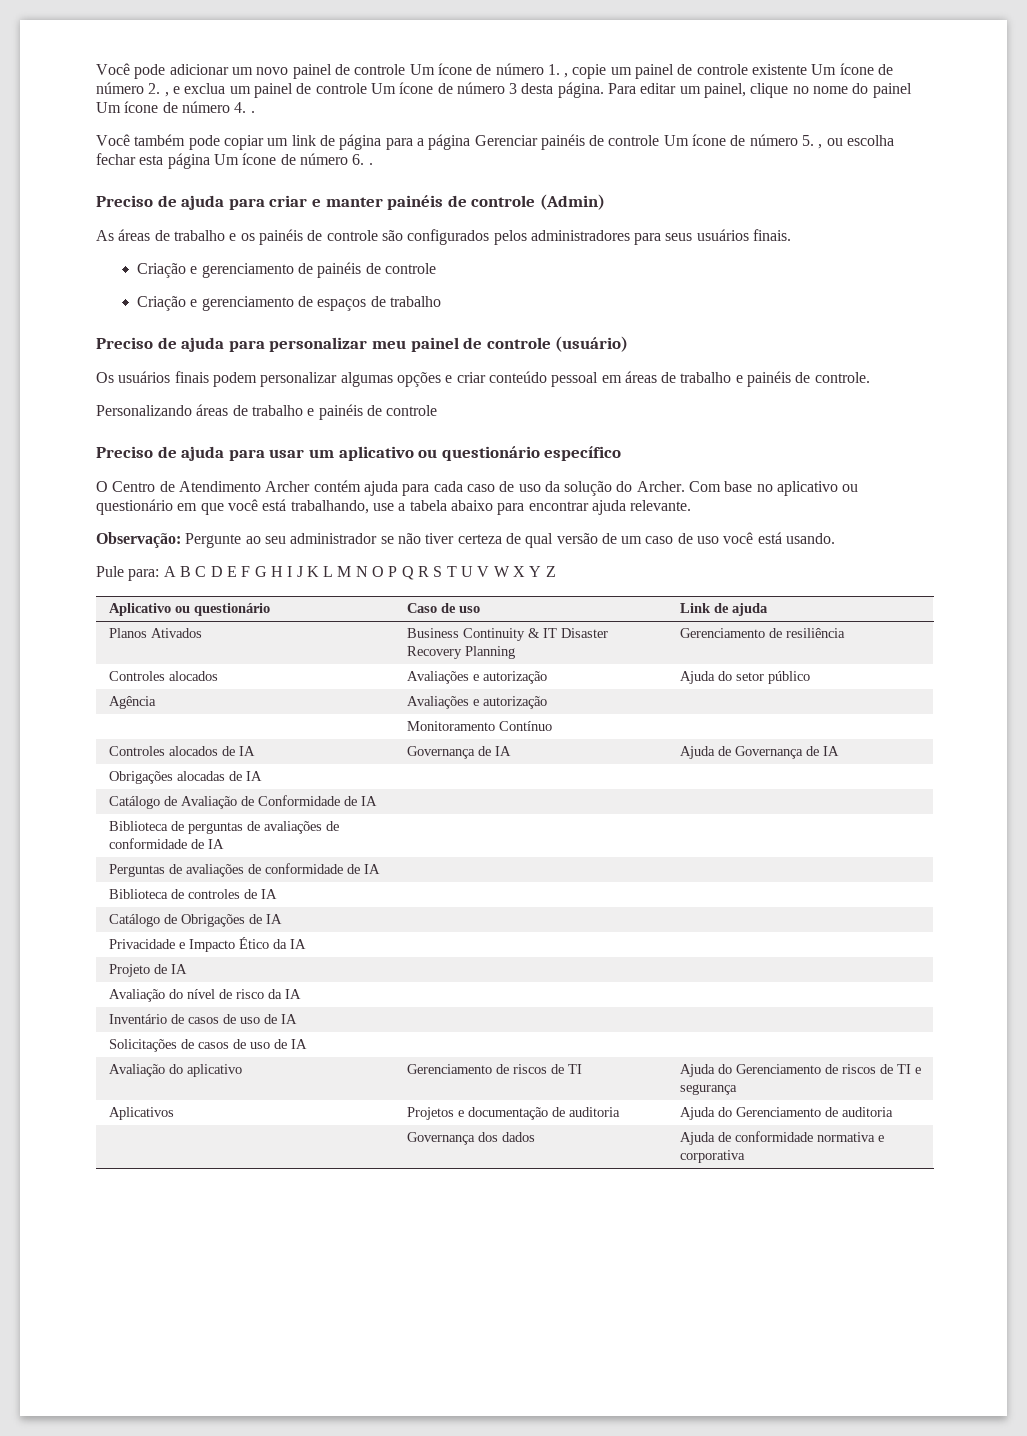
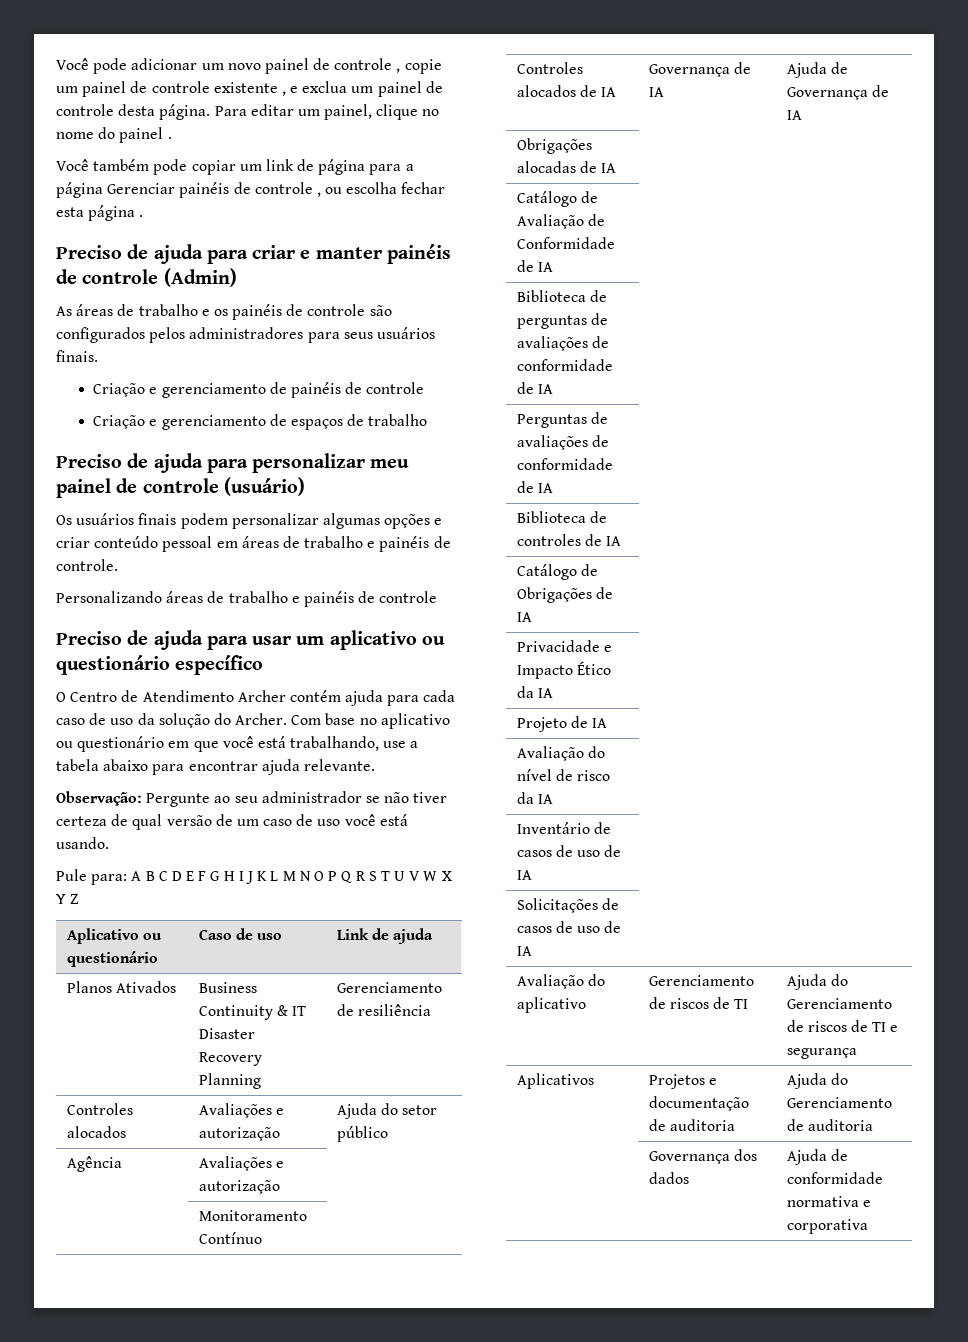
[409,63,560,75] Um ícone de número 1. -> (393, 64) none
[811,63,894,75] [96,82,161,94] Um ícone de número 2. -> (278, 87) none
[370,82,518,94] Um ícone de número 3 -> (114, 110) none
[96,101,247,113] Um ícone de número 4. -> (164, 135) none
[663,134,815,146] Um ícone de número 5. -> (313, 188) none
[213,153,365,165] Um ícone de número 6. -> (136, 213) none

